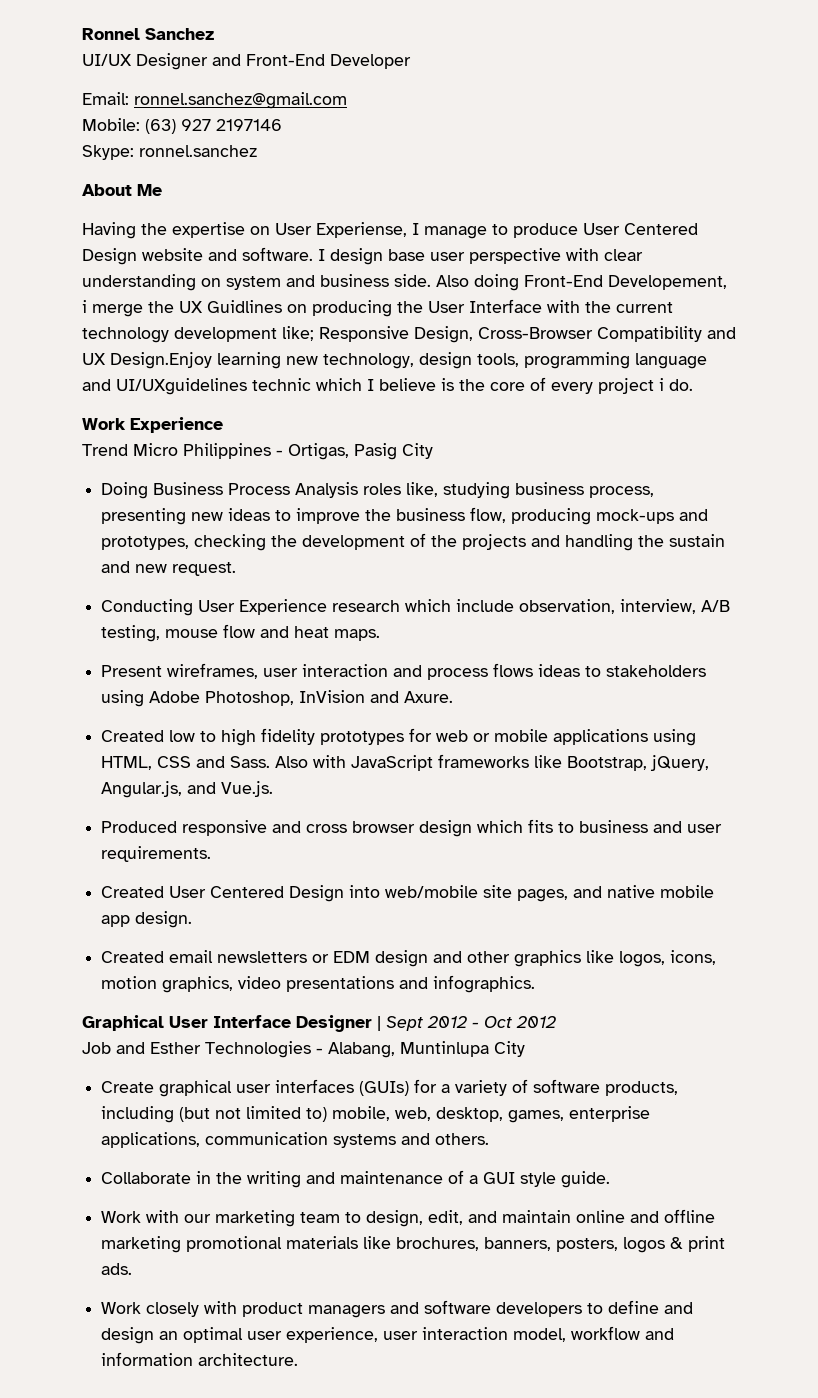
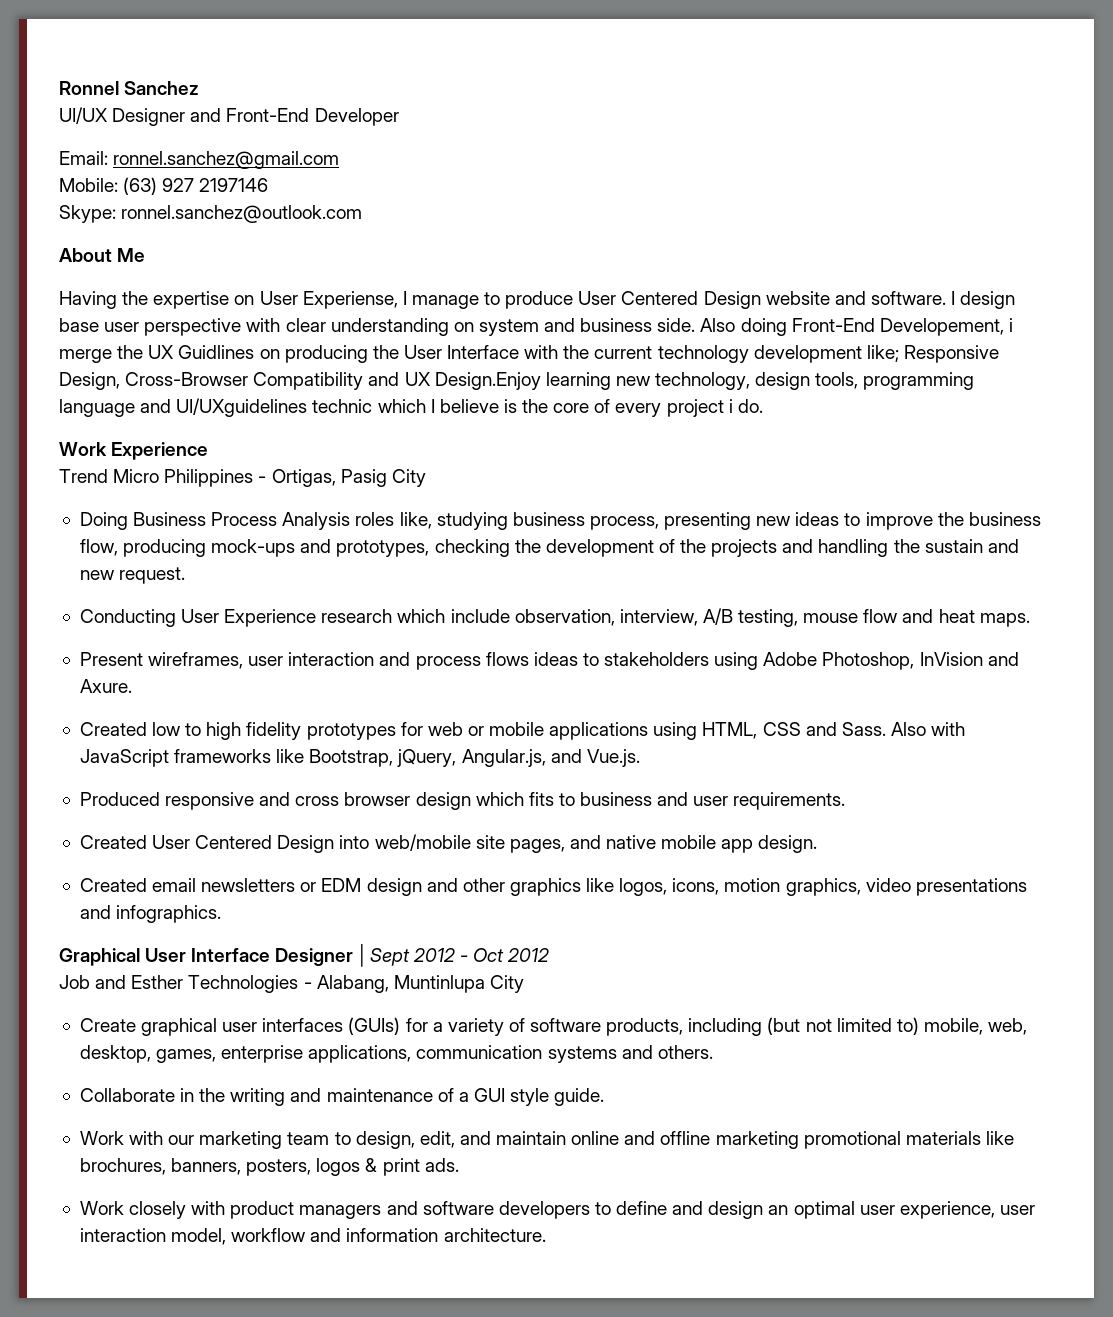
[139,145,257,157] ronnel.sanchez -> [121,205,363,223] ronnel.sanchez@outlook.com

